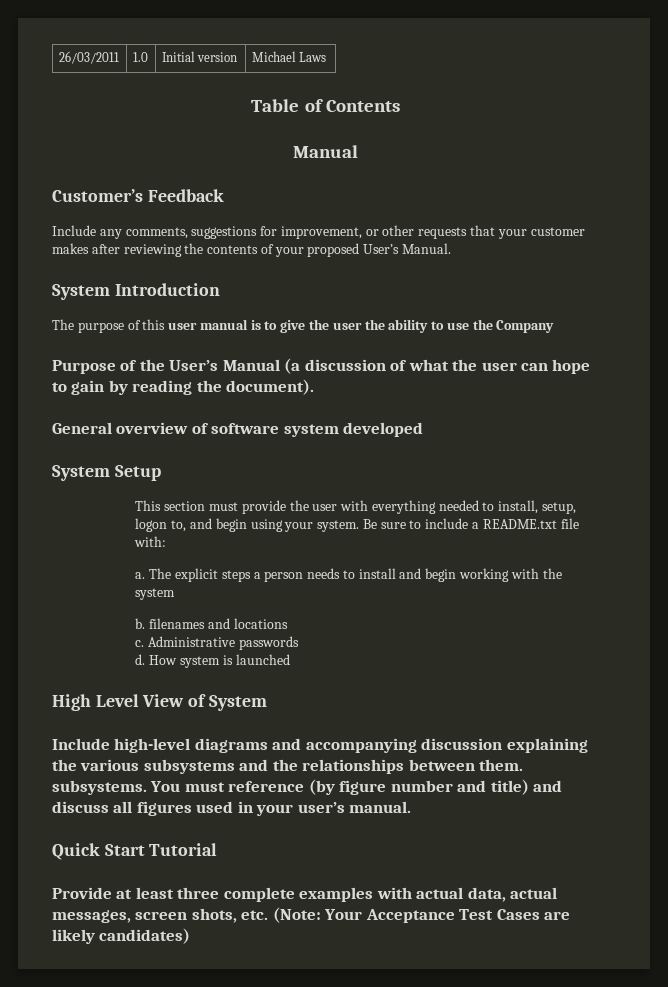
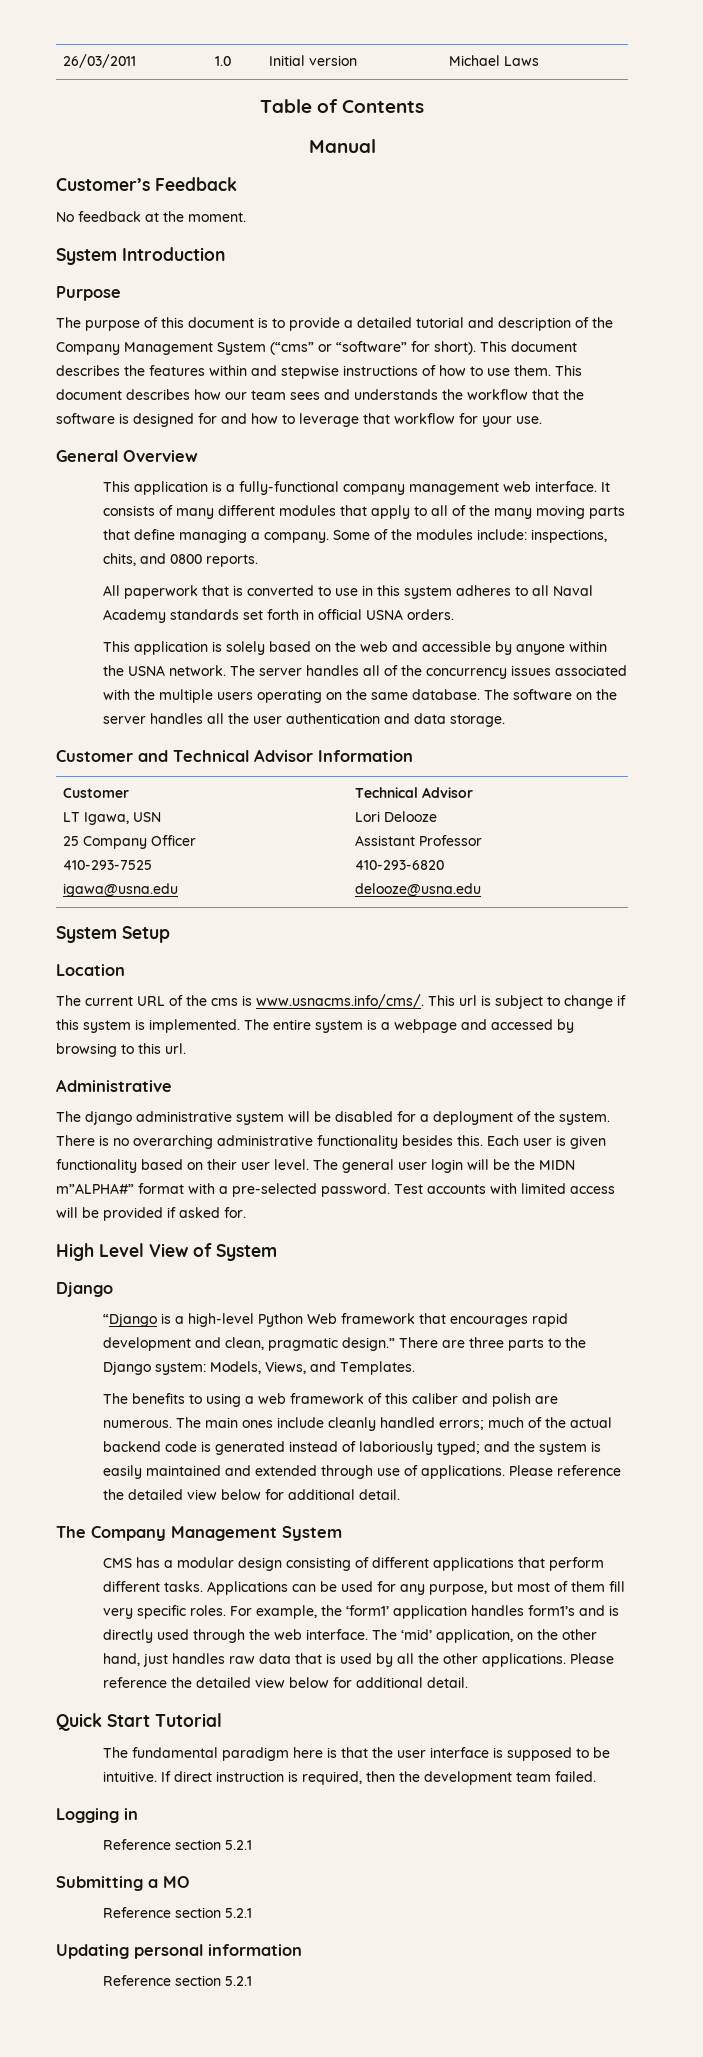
[52,225,585,239] [52,243,452,257] Include any comments, suggestions for improvement, or other requests that your customer makes after reviewing the contents of your proposed User’s Manual. -> [56,211,246,222] No feedback at the moment.
(220, 289) none -> [56,286,121,301] // Purpose
[168,319,555,333] [52,358,591,374] [52,379,315,395] [52,422,424,437] [52,465,161,481] [135,500,576,514] [135,518,579,532] [134,536,167,547] [135,568,562,582] [135,588,176,600] [135,618,288,629] [135,636,299,650] [135,654,290,668] user manual is to give the user the ability to use the Company // Purpose of the User’s Manual (a discussion of what the user can hope to gain by reading the document). // General overview of software system developed // System Setup // This section must provide the user with everything needed to install, setup, logon to, and begin using your system. Be sure to include a README.txt file with: // a. The explicit steps a person needs to install and begin working with the system // b. filenames and locations // c. Administrative passwords // d. How system is launched -> [188,317,613,331] [56,341,577,355] [56,365,582,379] [56,389,584,400] [56,413,542,427] [56,450,198,462] [103,481,611,495] [103,505,626,519] [103,529,608,543] [103,553,259,567] [103,585,594,599] [103,609,455,623] [103,641,608,655] [103,665,628,679] [103,689,618,703] [103,713,506,727] [56,749,413,762] [62,788,129,798] [62,812,161,825] [62,835,196,849] [62,860,152,870] [62,883,178,897] [354,787,473,798] [354,811,437,822] [354,835,482,846] [354,860,444,870] [354,883,481,897] [56,926,170,943] [56,964,125,976] [56,994,626,1009] [56,1019,574,1033] [56,1043,186,1057] [56,1079,172,1092] [56,1111,610,1125] [56,1135,606,1149] [56,1159,575,1173] [56,1183,615,1197] [56,1207,246,1221] document is to provide a detailed tutorial and description of the Company Management System (“cms” or “software” for short). This document describes the features within and stepwise instructions of how to use them. This document describes how our team sees and understands the workflow that the software is designed for and how to leverage that workflow for your use. // General Overview // This application is a fully-functional company management web interface. It consists of many different modules that apply to all of the many moving parts that define managing a company. Some of the modules include: inspections, chits, and 0800 reports. // All paperwork that is converted to use in this system adheres to all Naval Academy standards set forth in official USNA orders. // This application is solely based on the web and accessible by anyone within the USNA network. The server handles all of the concurrency issues associated with the multiple users operating on the same database. The software on the server handles all the user authentication and data storage. // Customer and Technical Advisor Information // Customer // LT Igawa, USN // 25 Company Officer // 410-293-7525 // igawa@usna.edu | Technical Advisor // Lori Delooze // Assistant Professor // 410-293-6820 // delooze@usna.edu // System Setup // Location // The current URL of the cms is www.usnacms.info/cms/. This url is subject to change if this system is implemented. The entire system is a webpage and accessed by browsing to this url. // Administrative // The django administrative system will be disabled for a deployment of the system. There is no overarching administrative functionality besides this. Each user is given functionality based on their user level. The general user login will be the MIDN m”ALPHA#” format with a pre-selected password. Test accounts with limited access will be provided if asked for.
[52,738,588,753] [52,759,524,774] [52,779,563,795] [52,801,412,816] [52,843,218,860] [52,887,558,902] [52,907,571,923] [52,928,191,944] Include high-level diagrams and accompanying discussion explaining the various subsystems and the relationships between them. subsystems. You must reference (by figure number and title) and discuss all figures used in your user’s manual. // Quick Start Tutorial // Provide at least three complete examples with actual data, actual messages, screen shots, etc. (Note: Your Acceptance Test Cases are likely candidates) -> [56,1282,113,1297] [103,1313,569,1327] [103,1337,587,1351] [103,1361,416,1375] [103,1393,559,1407] [103,1417,613,1431] [103,1441,602,1455] [103,1465,622,1479] [103,1489,401,1500] [56,1526,342,1541] [103,1557,605,1571] [103,1581,626,1595] [103,1605,620,1619] [103,1629,598,1643] [103,1653,615,1667] [103,1677,469,1688] [56,1713,222,1731] [103,1747,611,1761] [103,1771,597,1785] [56,1808,138,1823] [103,1839,253,1850] [56,1876,190,1891] [103,1907,253,1918] [56,1944,302,1959] [103,1975,253,1986] Django // “Django is a high-level Python Web framework that encourages rapid development and clean, pragmatic design.” There are three parts to the Django system: Models, Views, and Templates. // The benefits to using a web framework of this caliber and polish are numerous. The main ones include cleanly handled errors; much of the actual backend code is generated instead of laboriously typed; and the system is easily maintained and extended through use of applications. Please reference the detailed view below for additional detail. // The Company Management System // CMS has a modular design consisting of different applications that perform different tasks. Applications can be used for any purpose, but most of them fill very specific roles. For example, the ‘form1’ application handles form1’s and is directly used through the web interface. The ‘mid’ application, on the other hand, just handles raw data that is used by all the other applications. Please reference the detailed view below for additional detail. // Quick Start Tutorial // The fundamental paradigm here is that the user interface is supposed to be intuitive. If direct instruction is required, then the development team failed. // Logging in // Reference section 5.2.1 // Submitting a MO // Reference section 5.2.1 // Updating personal information // Reference section 5.2.1

